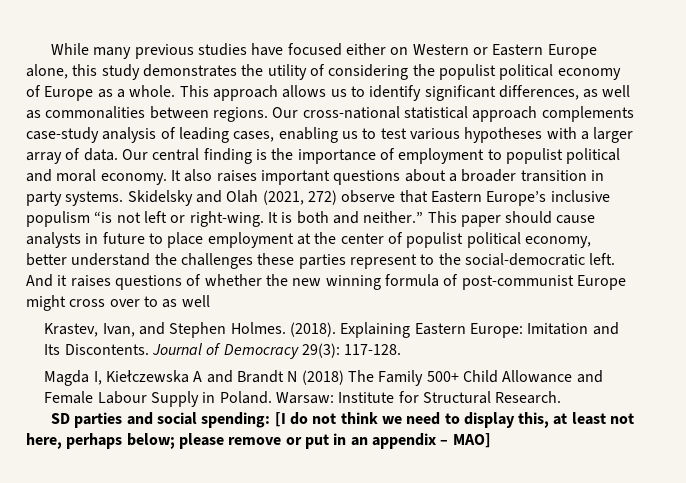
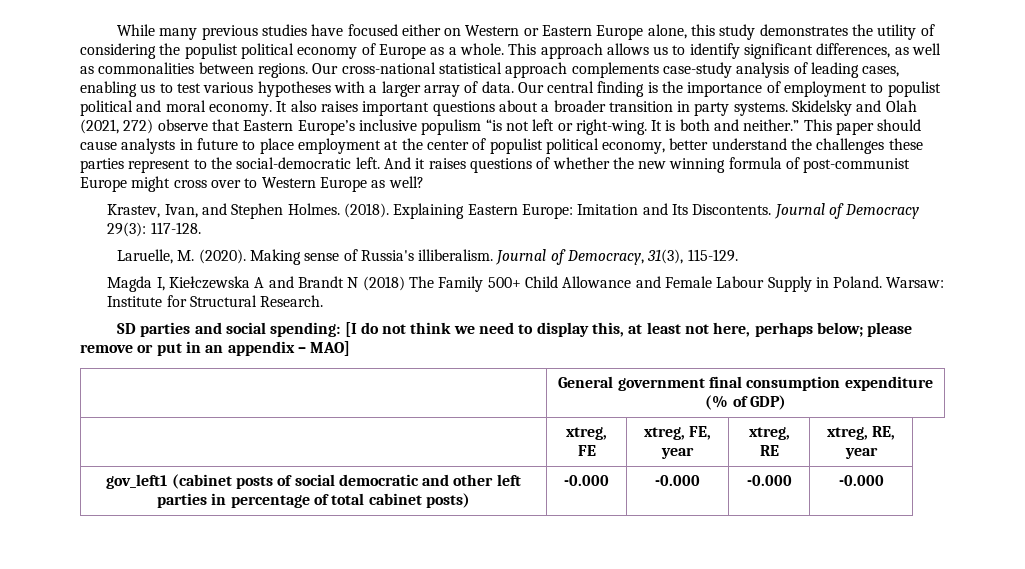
[162,295,210,308] as well -> [261,176,424,192] Western Europe as well?
(402, 349) none -> [116,249,738,265] // Laruelle, M. (2020). Making sense of Russia's illiberalism. Journal of Democracy, 31(3), 115-129.
(491, 440) none -> [558,376,933,391] [705,395,786,410] [566,427,607,440] [577,445,596,456] [643,426,712,440] [661,447,694,459] [748,427,790,440] [759,445,779,456] [826,426,896,440] [844,447,878,459] [106,474,521,489] [157,493,470,508] [564,475,609,486] [655,475,700,486] [746,475,792,486] [838,475,884,486] // | General government final consumption expenditure (% of GDP) // | xtreg, FE | xtreg, FE, year | xtreg, RE | xtreg, RE, year // gov_left1 (cabinet posts of social democratic and other left parties in percentage of total cabinet posts) | -0.000 | -0.000 | -0.000 | -0.000

